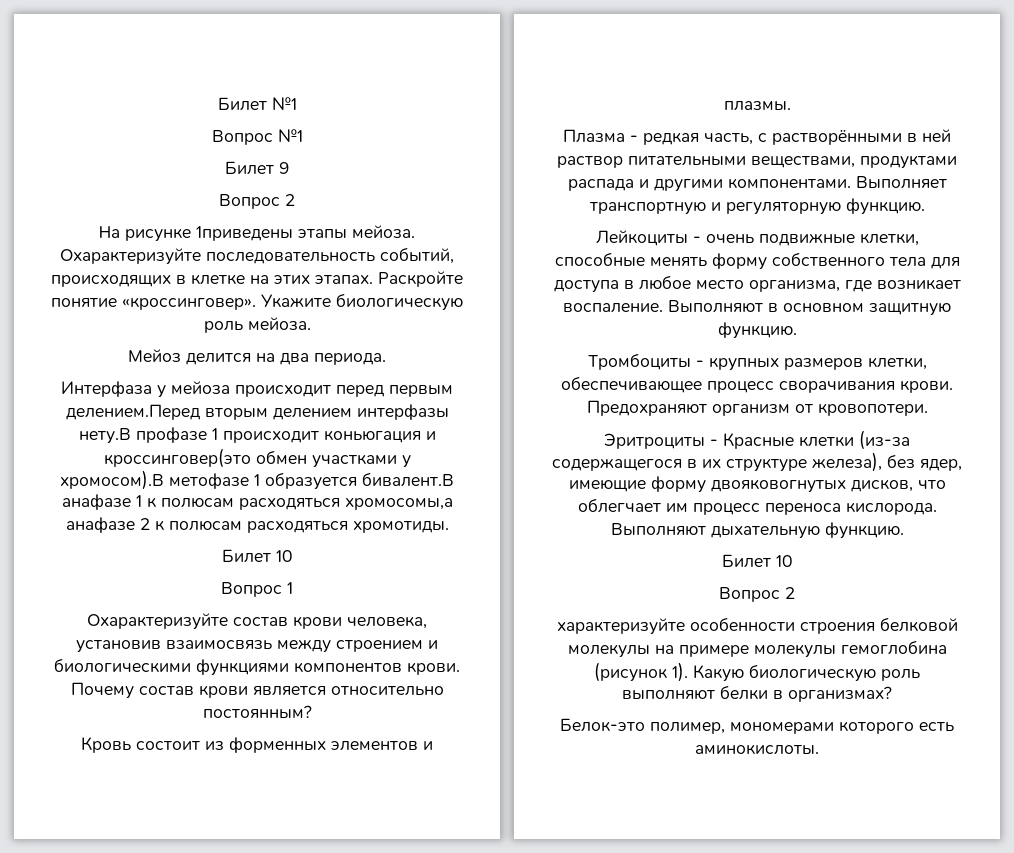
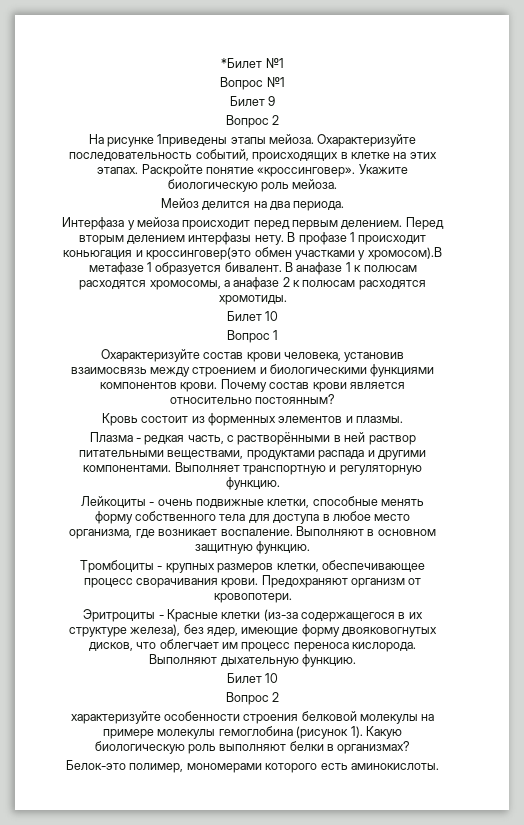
[217,97,267,111] Билет -> [221,58,263,68] *Билет
[65,404,200,420] делением.Перед -> [341,217,444,230] делением. Перед
[78,428,131,444] нету.В -> [254,232,296,245] нету. В
[169,473,249,489] метофазе -> [88,262,144,275] метaфазе
[362,472,454,487] бивалент.В -> [224,262,293,272] бивалент. В
[238,498,453,510] расходяться хромосомы,а -> [79,280,230,290] расходятся хромосомы, а
[246,521,348,533] расходяться -> [358,280,426,290] расходятся

